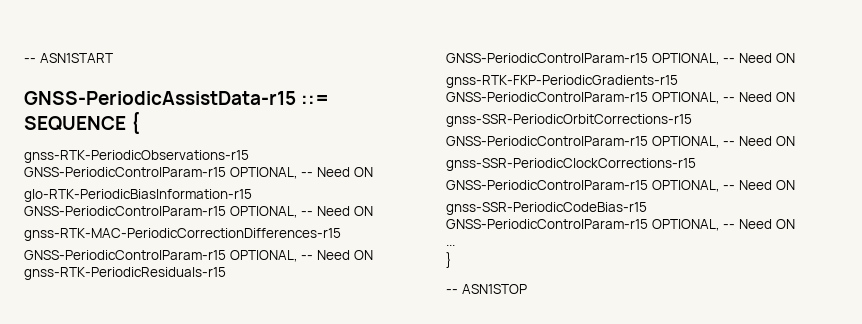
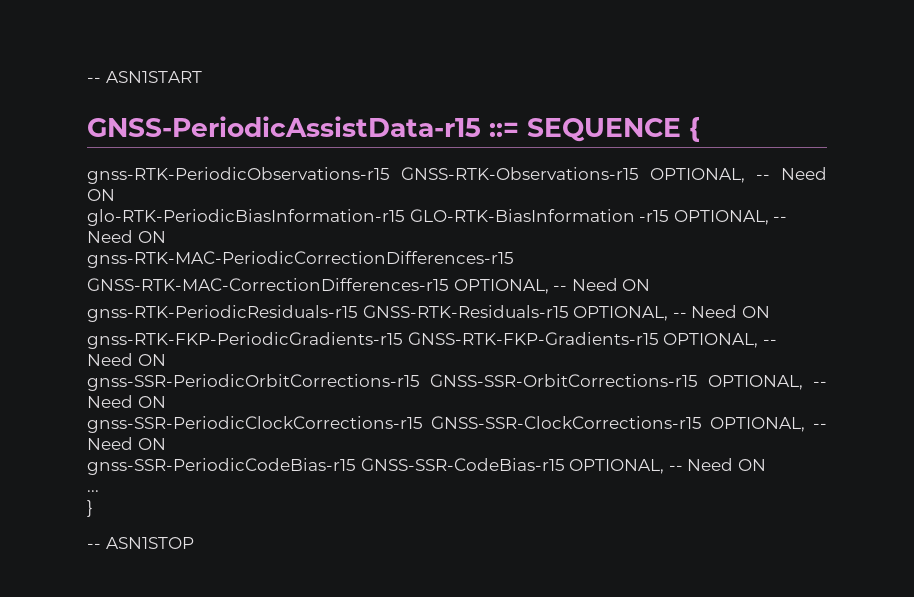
[24,167,226,177] GNSS-PeriodicControlParam-r15 -> [401,167,639,180] GNSS-RTK-Observations-r15
[24,206,226,216] GNSS-PeriodicControlParam-r15 -> [409,209,670,222] GLO-RTK-BiasInformation -r15
[24,250,373,262] [24,267,226,280] [446,53,648,63] GNSS-PeriodicControlParam-r15 OPTIONAL, -- Need ON gnss-RTK-PeriodicResiduals-r15 GNSS-PeriodicControlParam-r15 -> [87,278,651,294] [87,305,569,322] GNSS-RTK-MAC-CorrectionDifferences-r15 OPTIONAL, -- Need ON // gnss-RTK-PeriodicResiduals-r15 GNSS-RTK-Residuals-r15
[446,92,648,102] GNSS-PeriodicControlParam-r15 -> [407,332,659,345] GNSS-RTK-FKP-Gradients-r15
[446,136,648,146] // GNSS-PeriodicControlParam-r15 -> [430,374,698,387] GNSS-SSR-OrbitCorrections-r15
[446,180,648,190] // GNSS-PeriodicControlParam-r15 -> [431,416,702,429] GNSS-SSR-ClockCorrections-r15
[446,219,648,229] GNSS-PeriodicControlParam-r15 -> [360,458,565,471] GNSS-SSR-CodeBias-r15

